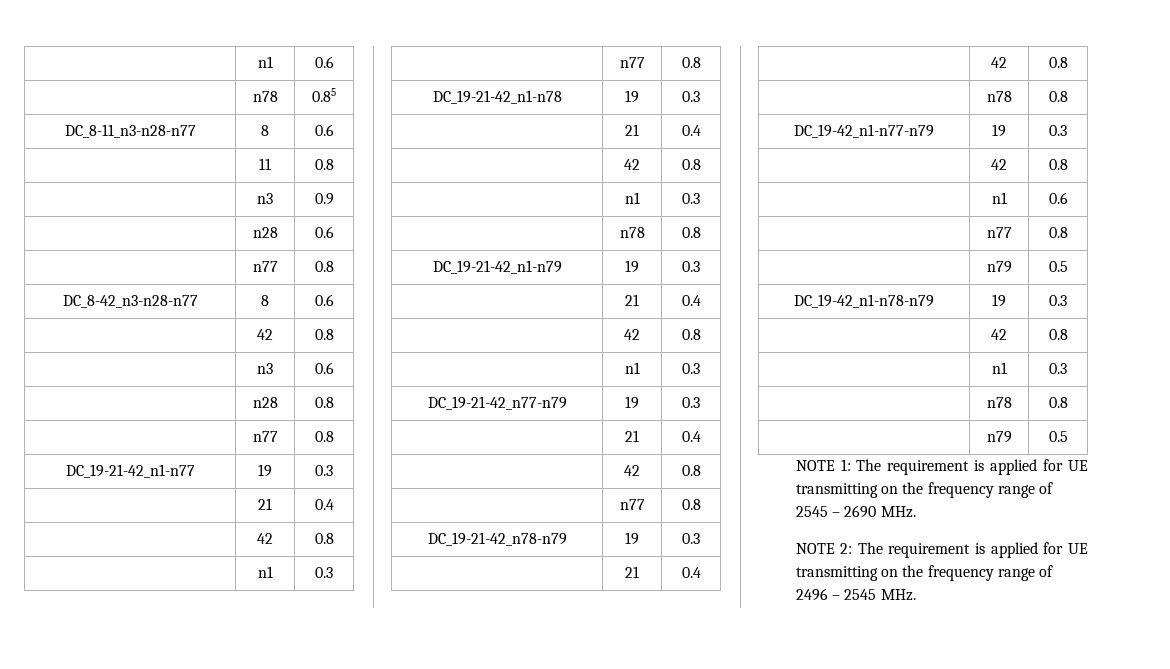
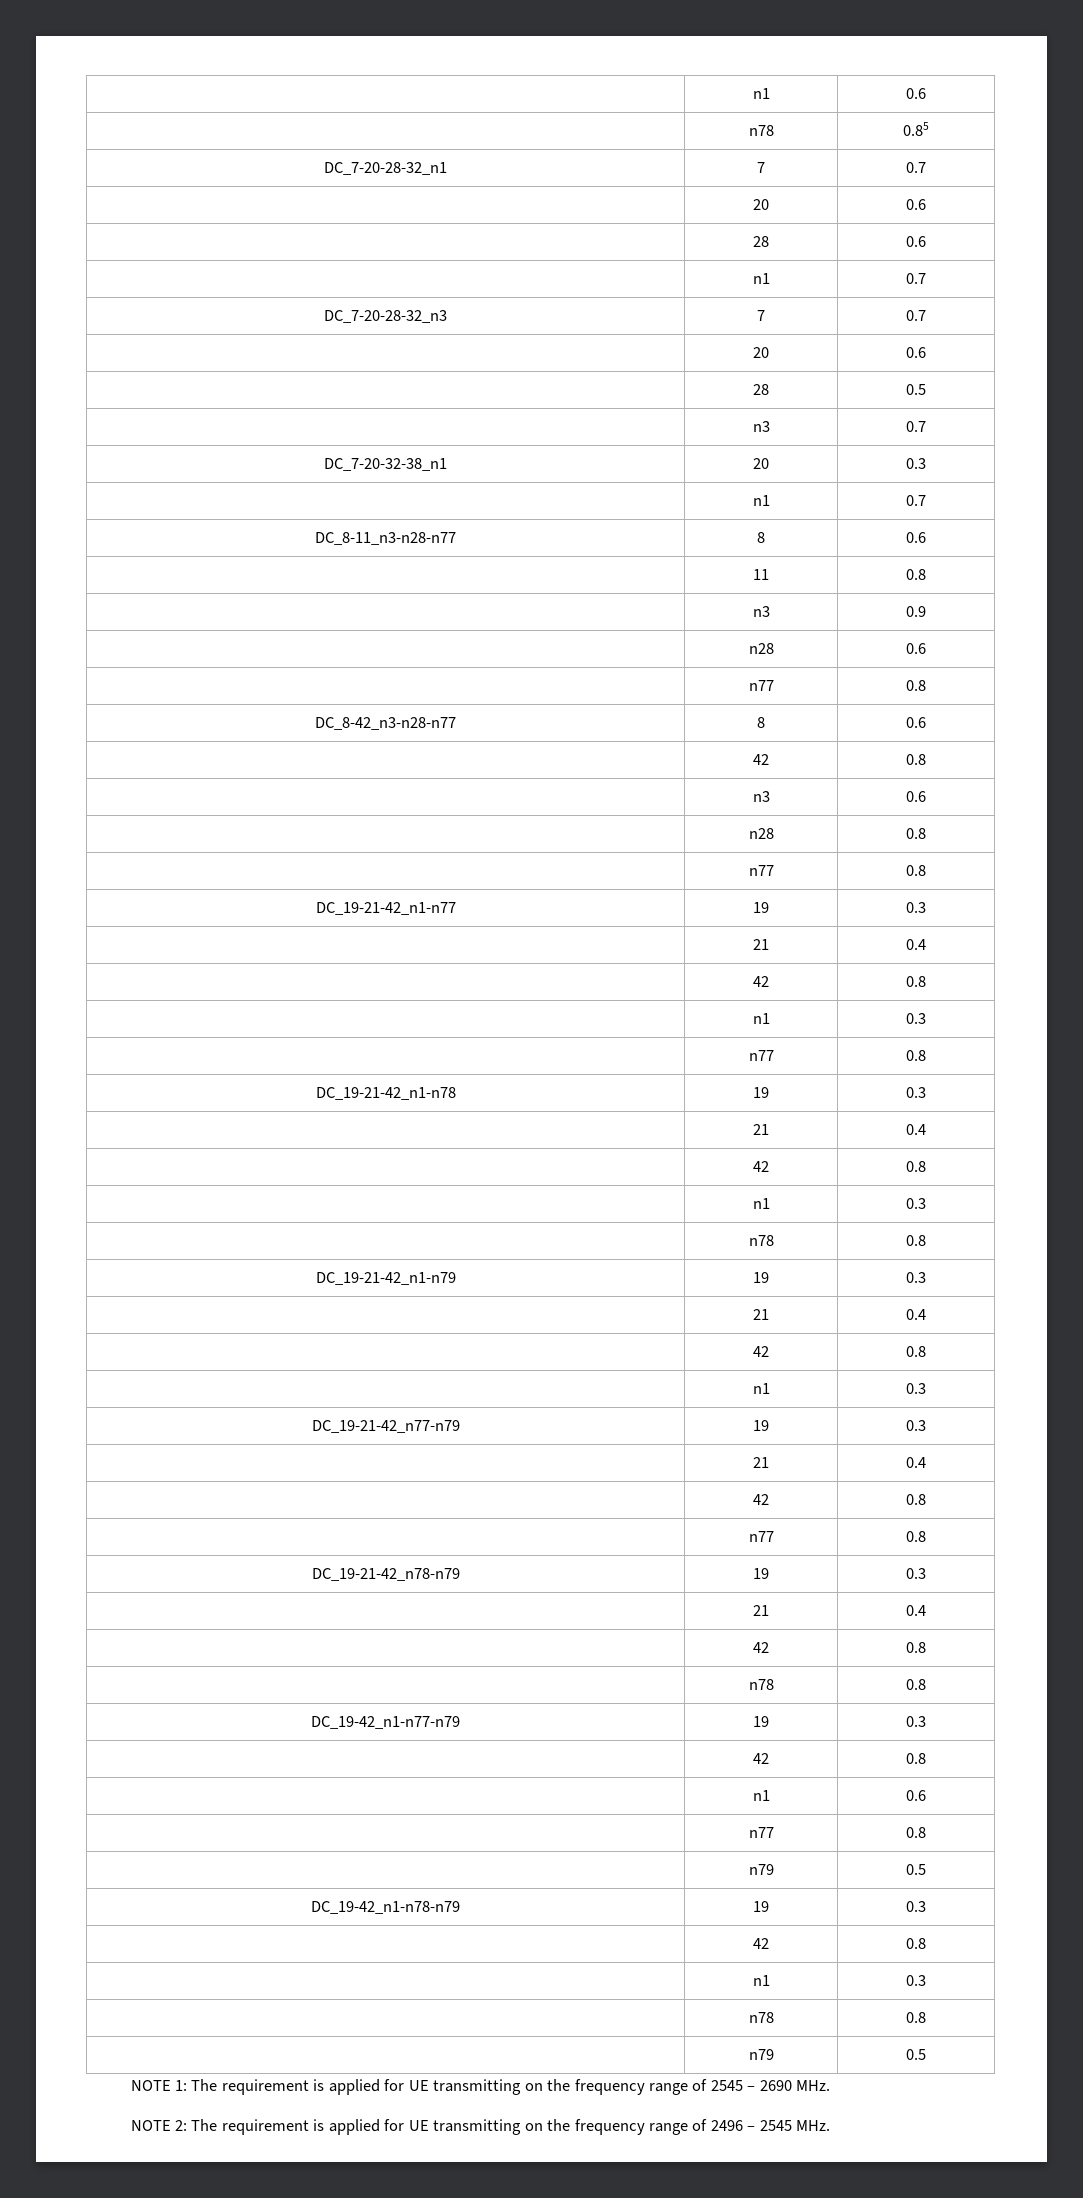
(336, 95) none -> [324,162,447,175] [757,162,765,173] [906,162,926,173] [753,199,769,210] [906,199,926,210] [753,236,769,247] [906,236,926,247] [752,273,770,284] [906,273,926,284] [324,310,447,323] [757,310,765,321] [906,310,926,321] [753,347,769,358] [906,347,926,358] [753,384,769,395] [906,384,926,395] [752,421,770,432] [906,421,926,432] [324,458,447,471] [753,458,769,469] [906,458,926,469] [752,495,770,506] [906,495,926,506] // DC_7-20-28-32_n1 | 7 | 0.7 // | 20 | 0.6 // | 28 | 0.6 // | n1 | 0.7 // DC_7-20-28-32_n3 | 7 | 0.7 // | 20 | 0.6 // | 28 | 0.5 // | n3 | 0.7 // DC_7-20-32-38_n1 | 20 | 0.3 // | n1 | 0.7

